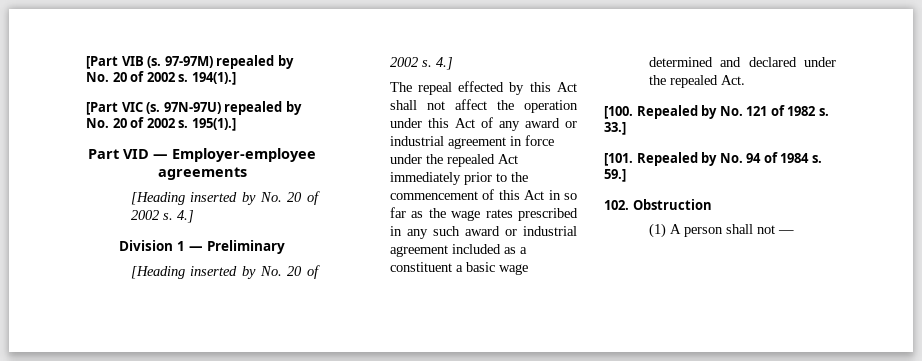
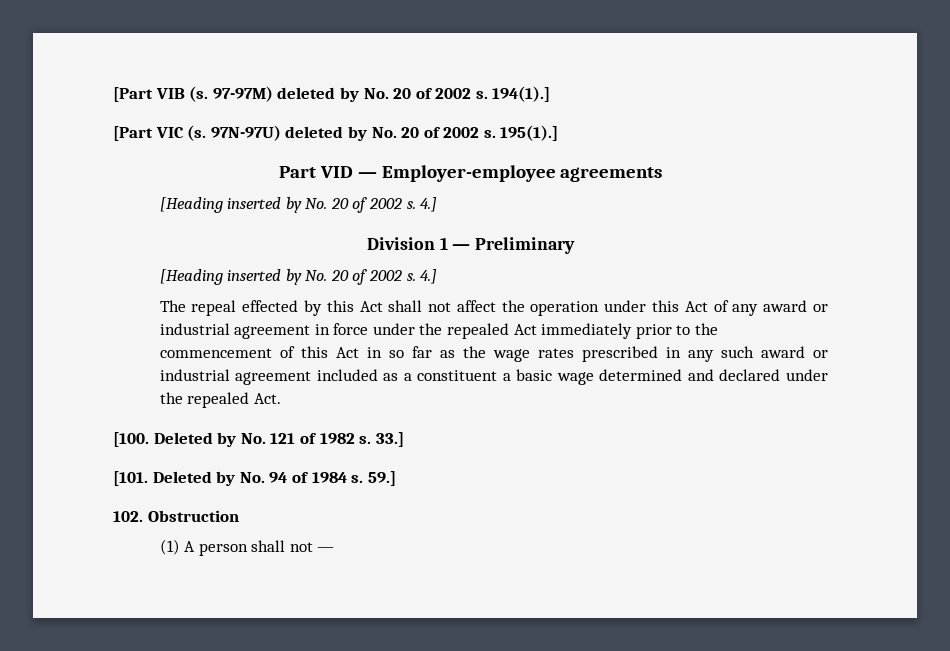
[216,55,275,69] repealed -> [277,87,336,99] deleted
[224,101,283,115] repealed -> [285,126,344,138] deleted
[636,105,698,119] Repealed -> [153,432,213,444] Deleted
[636,152,698,166] Repealed -> [152,471,212,483] Deleted

